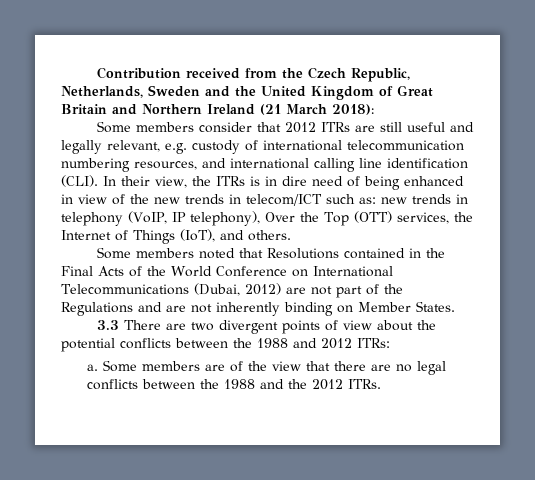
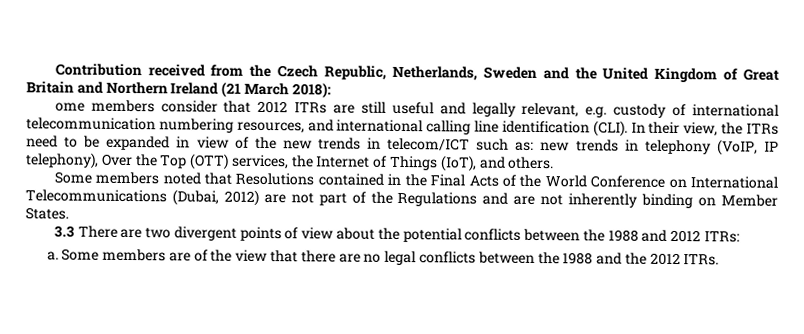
[96,121,131,133] Some -> [54,102,85,112] ome
[249,176,464,190] is in dire need of being enhanced -> [26,135,171,151] need to be expanded

